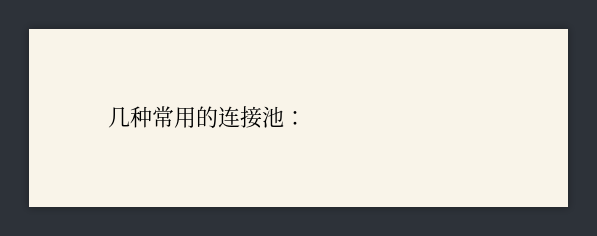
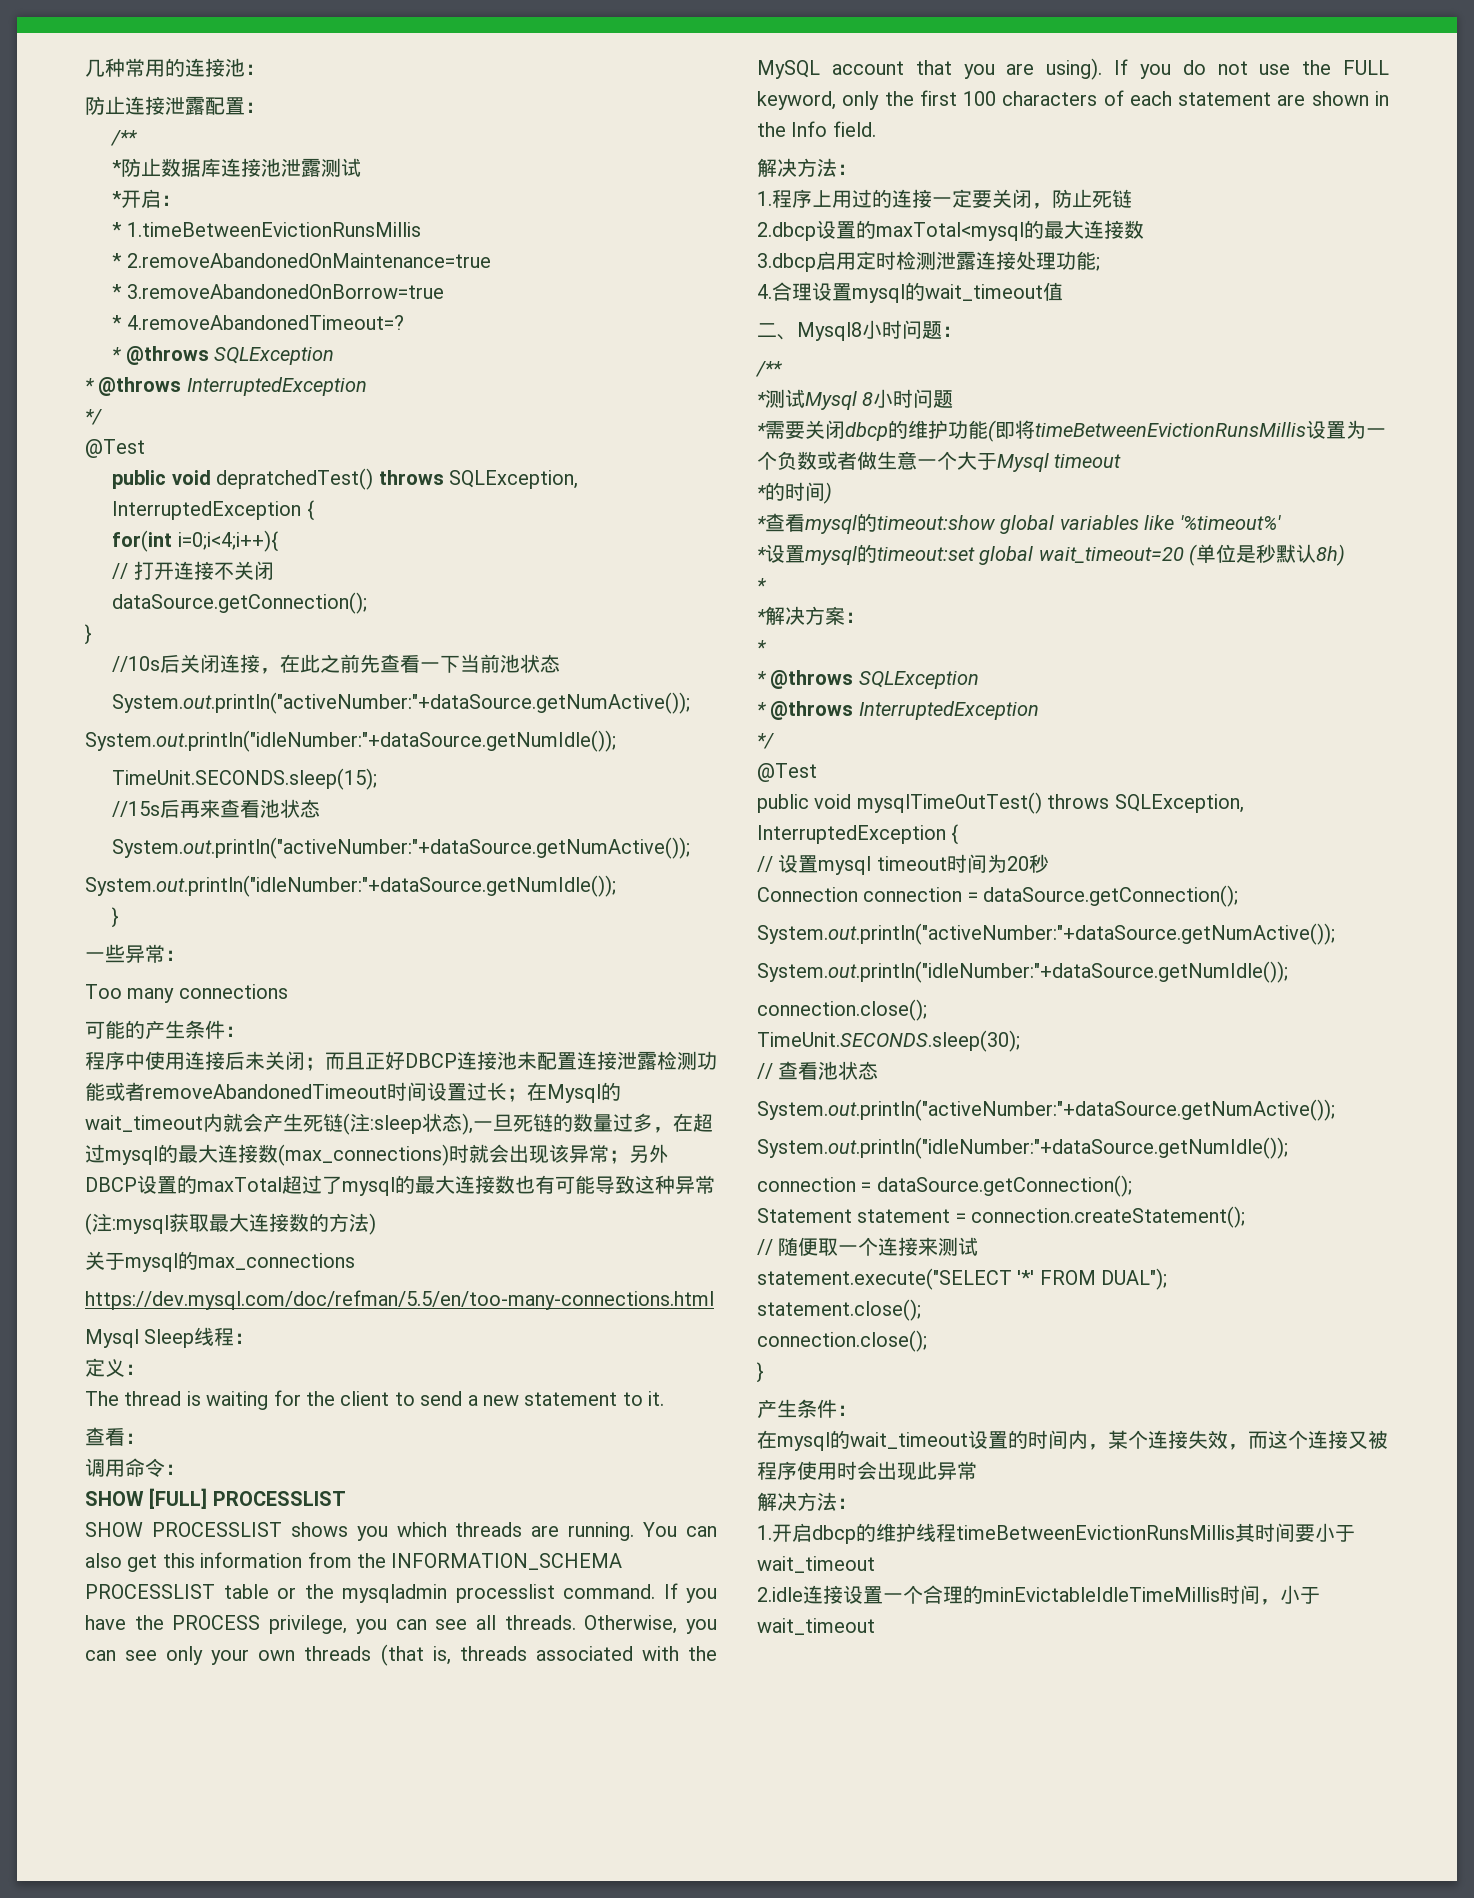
(306, 118) none -> [85,96,265,115] [110,130,138,146] [112,158,362,177] [112,189,182,208] [112,222,421,237] [112,253,491,268] [112,284,444,299] [112,315,404,330] [112,346,335,365] [85,377,367,396] [85,409,102,425] [85,439,145,458] [112,468,579,490] [112,500,314,521] [112,530,278,552] [112,561,274,580] [112,592,368,614] [84,624,92,645] [112,654,561,674] [112,692,691,714] [85,730,616,752] [112,768,378,790] [112,799,321,818] [112,837,691,859] [85,875,616,897] [111,907,120,928] [85,944,185,963] [85,984,288,1003] [85,1020,245,1039] [85,1051,717,1071] [85,1082,621,1103] [85,1113,713,1135] [85,1144,669,1166] [85,1175,715,1196] [85,1213,376,1235] [85,1251,355,1272] [85,1290,714,1310] [85,1327,255,1348] [85,1358,145,1377] [85,1390,665,1410] [85,1427,145,1446] [85,1458,185,1477] [85,1488,346,1509] [85,1522,718,1541] [85,1552,623,1572] [85,1583,717,1603] [85,1615,717,1634] [85,1644,718,1666] [757,58,1389,80] [757,90,1389,110] [757,121,876,137] [757,158,857,177] [757,189,1132,209] [757,220,1144,241] [757,251,1100,272] [757,282,1063,303] [757,320,962,341] [755,361,782,377] [757,389,954,410] [757,420,1386,442] [757,451,1122,472] [757,482,832,504] [757,513,1281,534] [757,544,1346,566] [757,578,766,592] [757,606,865,625] [757,640,766,654] [757,670,979,689] [757,701,1039,720] [757,733,774,749] [757,763,817,782] [757,792,1244,814] [757,824,959,845] [757,854,1049,875] [757,885,1239,907] [757,923,1335,945] [757,961,1288,983] [757,999,927,1021] [757,1030,1020,1052] [757,1061,879,1080] [757,1099,1335,1121] [757,1137,1288,1159] [757,1175,1132,1197] [757,1206,1246,1228] [757,1237,979,1256] [757,1268,1168,1290] [757,1299,921,1321] [757,1330,927,1352] [756,1362,764,1383] [757,1399,857,1418] [757,1430,1388,1451] [757,1461,977,1481] [757,1492,857,1511] [757,1523,1355,1544] [757,1556,875,1573] [757,1585,1320,1605] [757,1618,875,1635] // 防止连接泄露配置： // /** // *防止数据库连接池泄露测试 // *开启： // * 1.timeBetweenEvictionRunsMillis // * 2.removeAbandonedOnMaintenance=true // * 3.removeAbandonedOnBorrow=true // * 4.removeAbandonedTimeout=? // * @throws SQLException // * @throws InterruptedException // */ // @Test // public void depratchedTest() throws SQLException, InterruptedException { // for(int i=0;i<4;i++){ // // 打开连接不关闭 // dataSource.getConnection(); // } // //10s后关闭连接，在此之前先查看一下当前池状态 // System.out.println("activeNumber:"+dataSource.getNumActive()); // System.out.println("idleNumber:"+dataSource.getNumIdle()); // TimeUnit.SECONDS.sleep(15); // //15s后再来查看池状态 // System.out.println("activeNumber:"+dataSource.getNumActive()); // System.out.println("idleNumber:"+dataSource.getNumIdle()); // } // 一些异常： // Too many connections // 可能的产生条件： // 程序中使用连接后未关闭；而且正好DBCP连接池未配置连接泄露检测功能或者removeAbandonedTimeout时间设置过长；在Mysql的wait_timeout内就会产生死链(注:sleep状态),一旦死链的数量过多，在超过mysql的最大连接数(max_connections)时就会出现该异常；另外DBCP设置的maxTotal超过了mysql的最大连接数也有可能导致这种异常 // (注:mysql获取最大连接数的方法) // 关于mysql的max_connections // https://dev.mysql.com/doc/refman/5.5/en/too-many-connections.html // Mysql Sleep线程： // 定义： // The thread is waiting for the client to send a new statement to it. // 查看： // 调用命令： // SHOW [FULL] PROCESSLIST // SHOW PROCESSLIST shows you which threads are running. You can also get this information from the INFORMATION_SCHEMA PROCESSLIST table or the mysqladmin processlist command. If you have the PROCESS privilege, you can see all threads. Otherwise, you can see only your own threads (that is, threads associated with the MySQL account that you are using). If you do not use the FULL keyword, only the first 100 characters of each statement are shown in the Info field. // 解决方法： // 1.程序上用过的连接一定要关闭，防止死链 // 2.dbcp设置的maxTotal<mysql的最大连接数 // 3.dbcp启用定时检测泄露连接处理功能; // 4.合理设置mysql的wait_timeout值 // 二、Mysql8小时问题： // /** // *测试Mysql 8小时问题 // *需要关闭dbcp的维护功能(即将timeBetweenEvictionRunsMillis设置为一个负数或者做生意一个大于Mysql timeout // *的时间) // *查看mysql的timeout:show global variables like '%timeout%' // *设置mysql的timeout:set global wait_timeout=20 (单位是秒默认8h) // * // *解决方案： // * // * @throws SQLException // * @throws InterruptedException // */ // @Test // public void mysqlTimeOutTest() throws SQLException, InterruptedException { // // 设置mysql timeout时间为20秒 // Connection connection = dataSource.getConnection(); // System.out.println("activeNumber:"+dataSource.getNumActive()); // System.out.println("idleNumber:"+dataSource.getNumIdle()); // connection.close(); // TimeUnit.SECONDS.sleep(30); // // 查看池状态 // System.out.println("activeNumber:"+dataSource.getNumActive()); // System.out.println("idleNumber:"+dataSource.getNumIdle()); // connection = dataSource.getConnection(); // Statement statement = connection.createStatement(); // // 随便取一个连接来测试 // statement.execute("SELECT '*' FROM DUAL"); // statement.close(); // connection.close(); // } // 产生条件： // 在mysql的wait_timeout设置的时间内，某个连接失效，而这个连接又被程序使用时会出现此异常 // 解决方法： // 1.开启dbcp的维护线程timeBetweenEvictionRunsMillis其时间要小于wait_timeout // 2.idle连接设置一个合理的minEvictableIdleTimeMillis时间，小于wait_timeout

